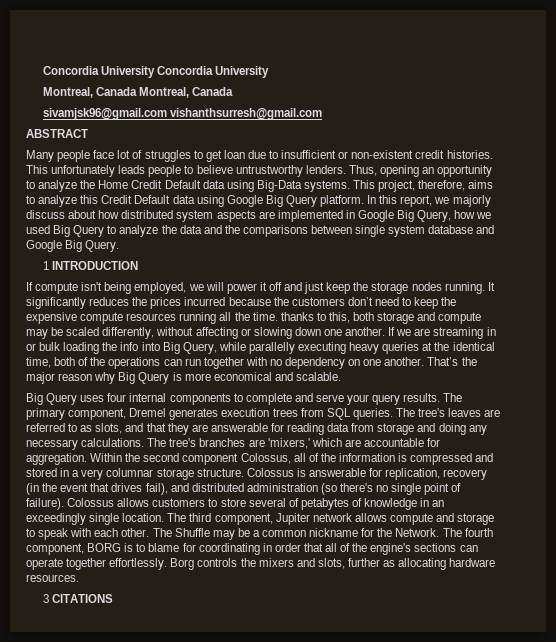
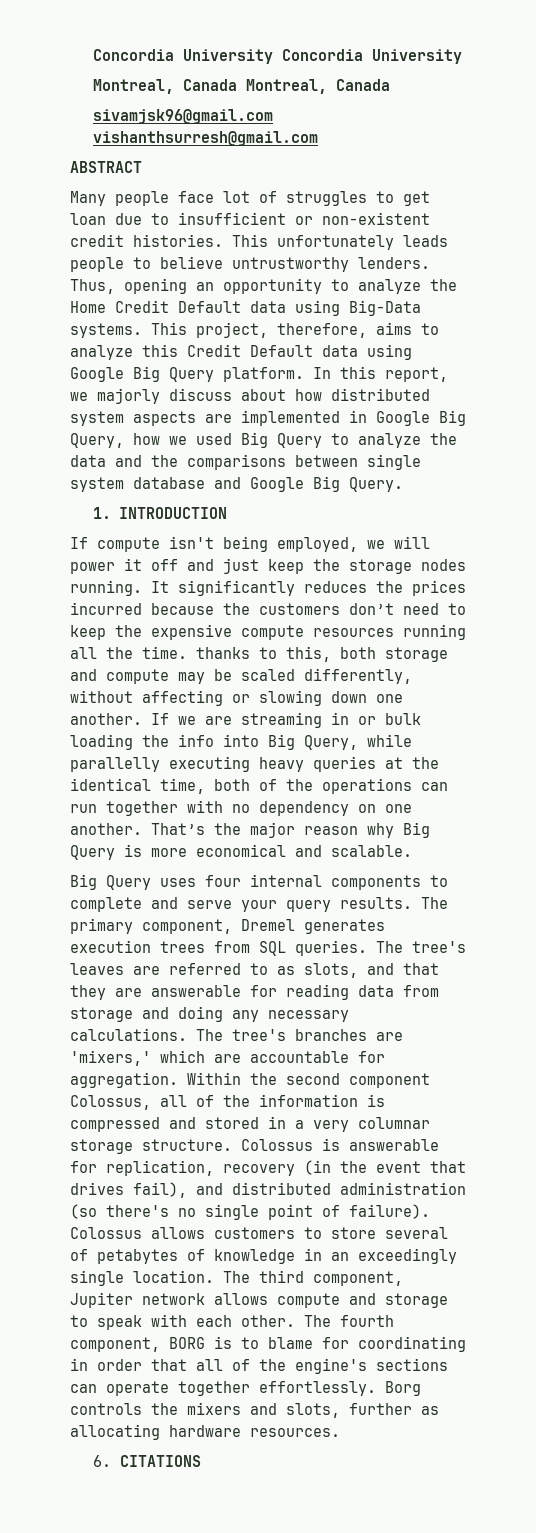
[42,261,49,270] 1 -> [93,507,112,519] 1.
[174,528,462,540] Shuffle may be a common nickname for the Network. The -> (331, 1321) none
[42,594,49,603] 3 -> [93,1455,112,1467] 6.

